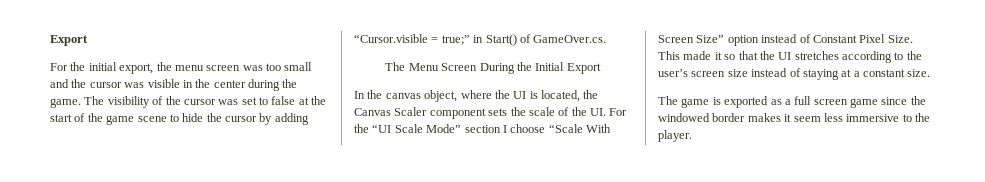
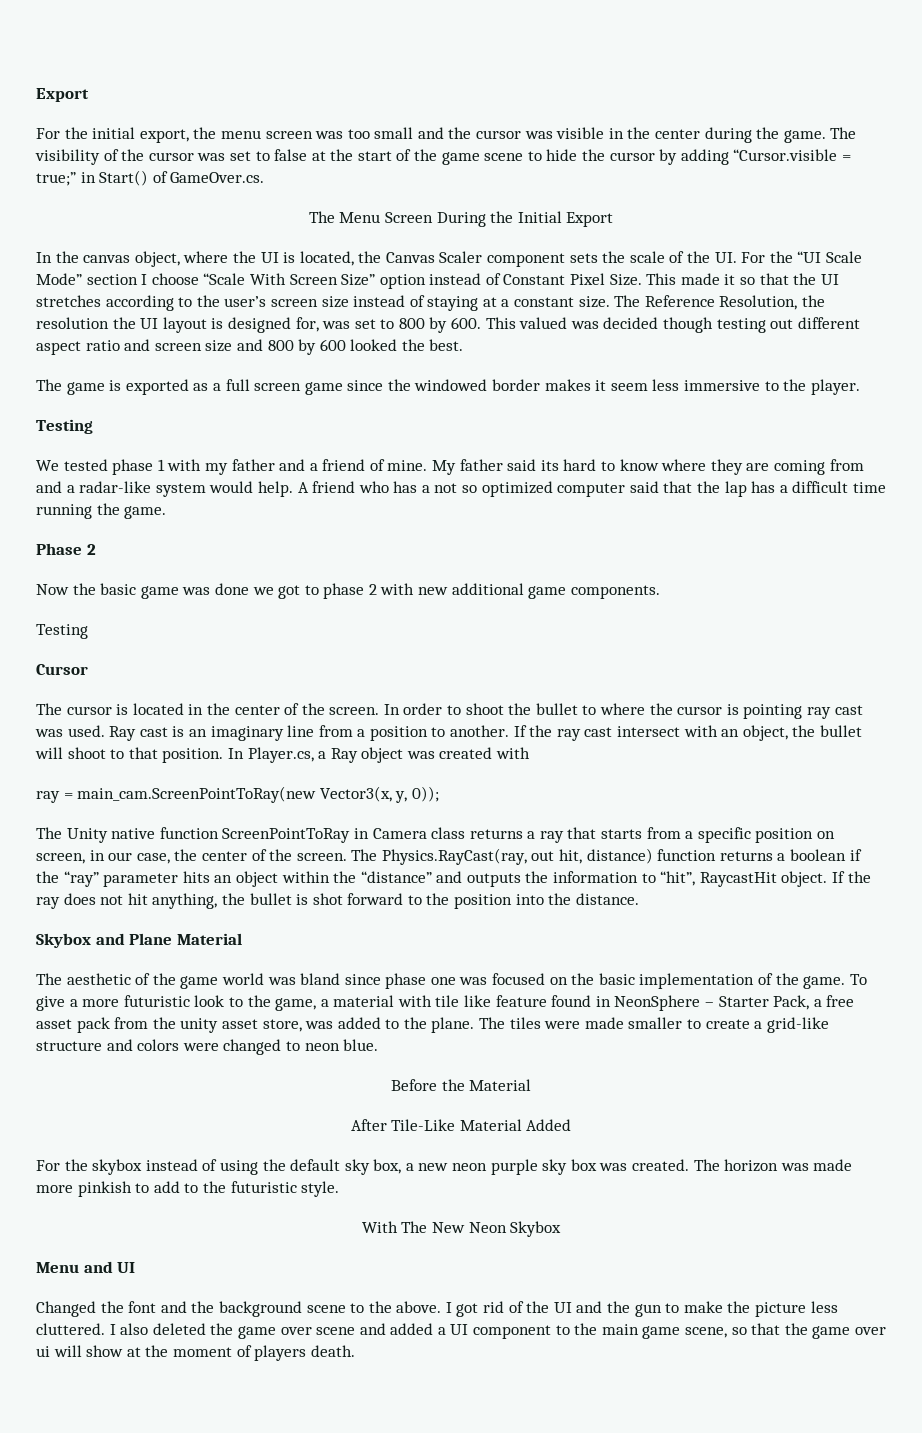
(931, 73) none -> [614,295,826,310] [36,317,860,333] [36,339,464,355] The Reference Resolution, the resolution the UI layout is designed for, was set to 800 by 600. This valued was decided though testing out different aspect ratio and screen size and 800 by 600 looked the best.
(692, 136) none -> [36,419,93,434] [36,459,864,475] [36,481,886,497] [36,503,167,519] [36,543,96,555] [36,583,660,599] [36,624,88,639] [36,664,88,675] [36,703,863,719] [35,725,862,741] [35,747,531,763] [36,786,439,803] [36,827,836,843] [36,848,862,865] [36,871,871,887] [36,893,639,909] [36,933,242,948] [36,973,867,989] [36,995,855,1011] [36,1017,829,1033] [36,1039,379,1055] [390,1079,532,1091] [350,1119,572,1131] [36,1159,853,1175] [36,1181,340,1197] [361,1221,562,1237] [36,1261,136,1273] [36,1301,838,1317] [36,1323,886,1339] [36,1345,355,1361] // Testing // We tested phase 1 with my father and a friend of mine. My father said its hard to know where they are coming from and a radar-like system would help. A friend who has a not so optimized computer said that the lap has a difficult time running the game. // Phase 2 // Now the basic game was done we got to phase 2 with new additional game components. // Testing // Cursor // The cursor is located in the center of the screen. In order to shoot the bullet to where the cursor is pointing ray cast was used. Ray cast is an imaginary line from a position to another. If the ray cast intersect with an object, the bullet will shoot to that position. In Player.cs, a Ray object was created with // ray = main_cam.ScreenPointToRay(new Vector3(x, y, 0)); // The Unity native function ScreenPointToRay in Camera class returns a ray that starts from a specific position on screen, in our case, the center of the screen. The Physics.RayCast(ray, out hit, distance) function returns a boolean if the “ray” parameter hits an object within the “distance” and outputs the information to “hit”, RaycastHit object. If the ray does not hit anything, the bullet is shot forward to the position into the distance. // Skybox and Plane Material // The aesthetic of the game world was bland since phase one was focused on the basic implementation of the game. To give a more futuristic look to the game, a material with tile like feature found in NeonSphere – Starter Pack, a free asset pack from the unity asset store, was added to the plane. The tiles were made smaller to create a grid-like structure and colors were changed to neon blue. // Before the Material // After Tile-Like Material Added // For the skybox instead of using the default sky box, a new neon purple sky box was created. The horizon was made more pinkish to add to the futuristic style. // With The New Neon Skybox // Menu and UI // Changed the font and the background scene to the above. I got rid of the UI and the gun to make the picture less cluttered. I also deleted the game over scene and added a UI component to the main game scene, so that the game over ui will show at the moment of players death.

